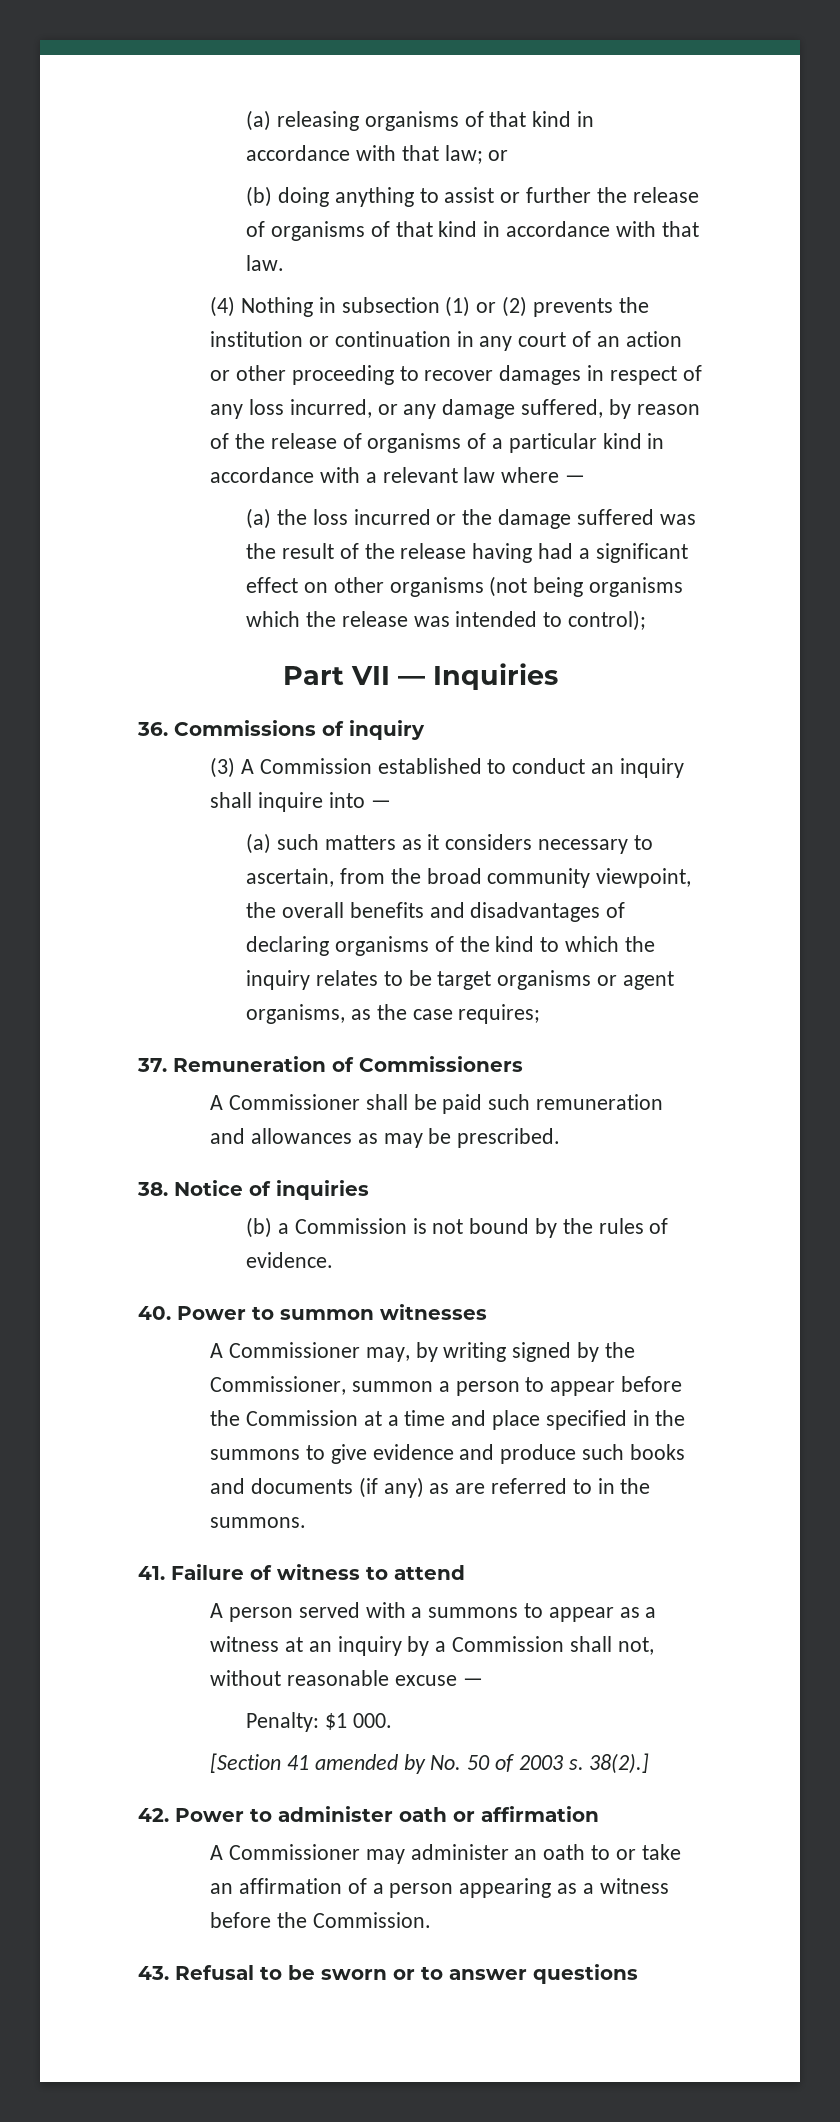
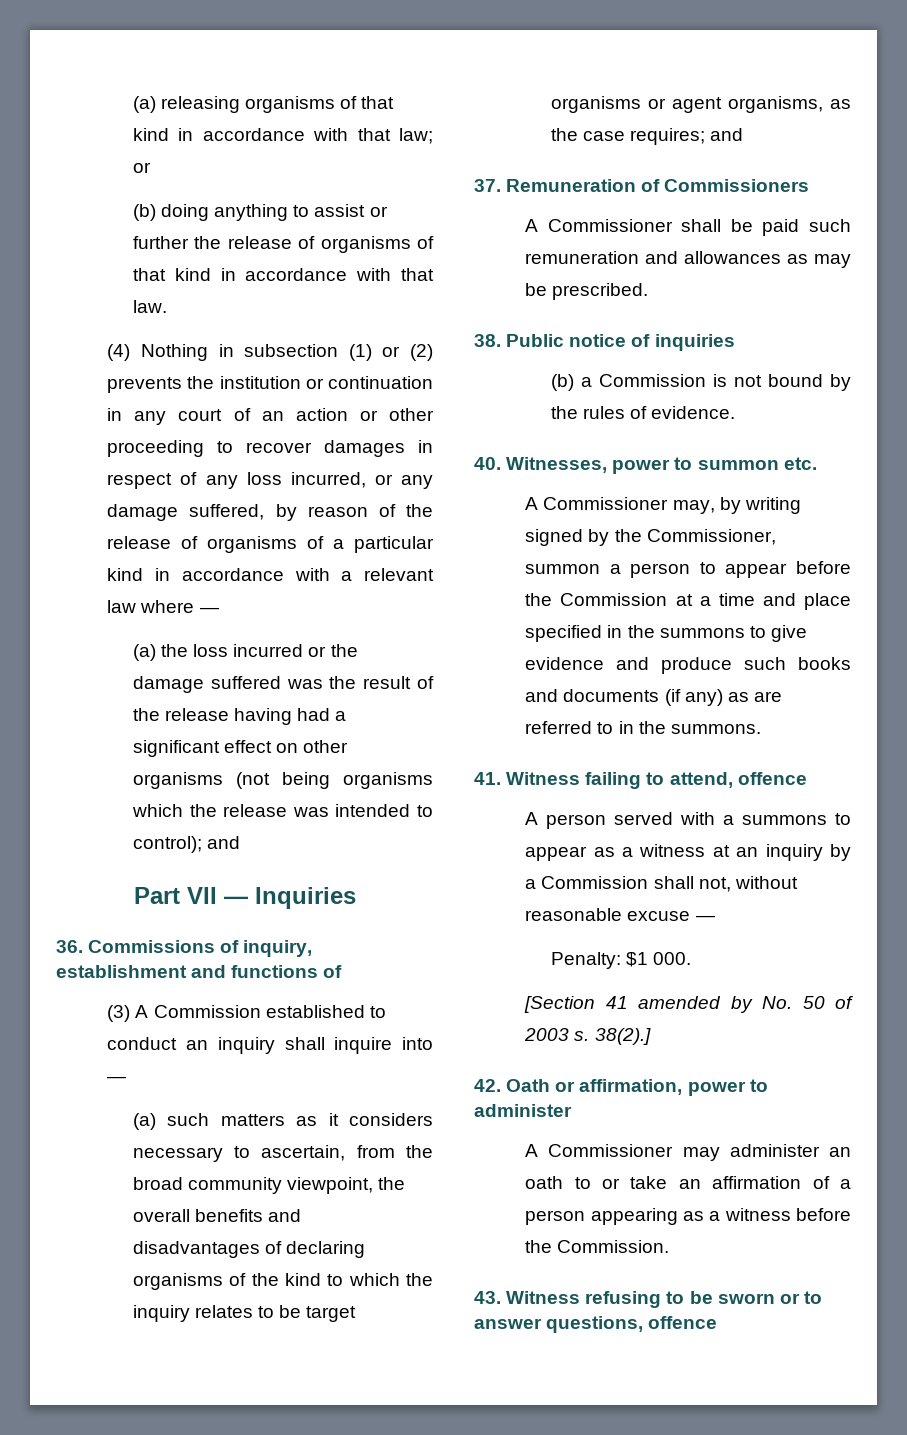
(647, 620) none -> [206,836,240,849] and
[349,720,425,740] inquiry -> [243,940,313,957] [56,965,343,978] inquiry, establishment and functions of
(541, 1014) none -> [710,128,744,141] and
[174,1180,243,1196] Notice -> [506,334,627,347] Public notice
[177,1306,246,1320] Power -> [506,457,671,474] Witnesses, power
[380,1304,487,1320] witnesses -> [783,457,817,470] etc.
[171,1564,465,1580] Failure of witness to attend -> [506,772,807,789] Witness failing to attend, offence
[175,1808,244,1822] Power -> [506,1079,746,1096] Oath or affirmation, power
[399,1806,599,1822] oath or affirmation -> (572, 1110) none
[175,1965,254,1980] Refusal -> [506,1291,662,1308] Witness refusing
[533,1964,638,1984] questions -> [546,1316,718,1333] questions, offence

